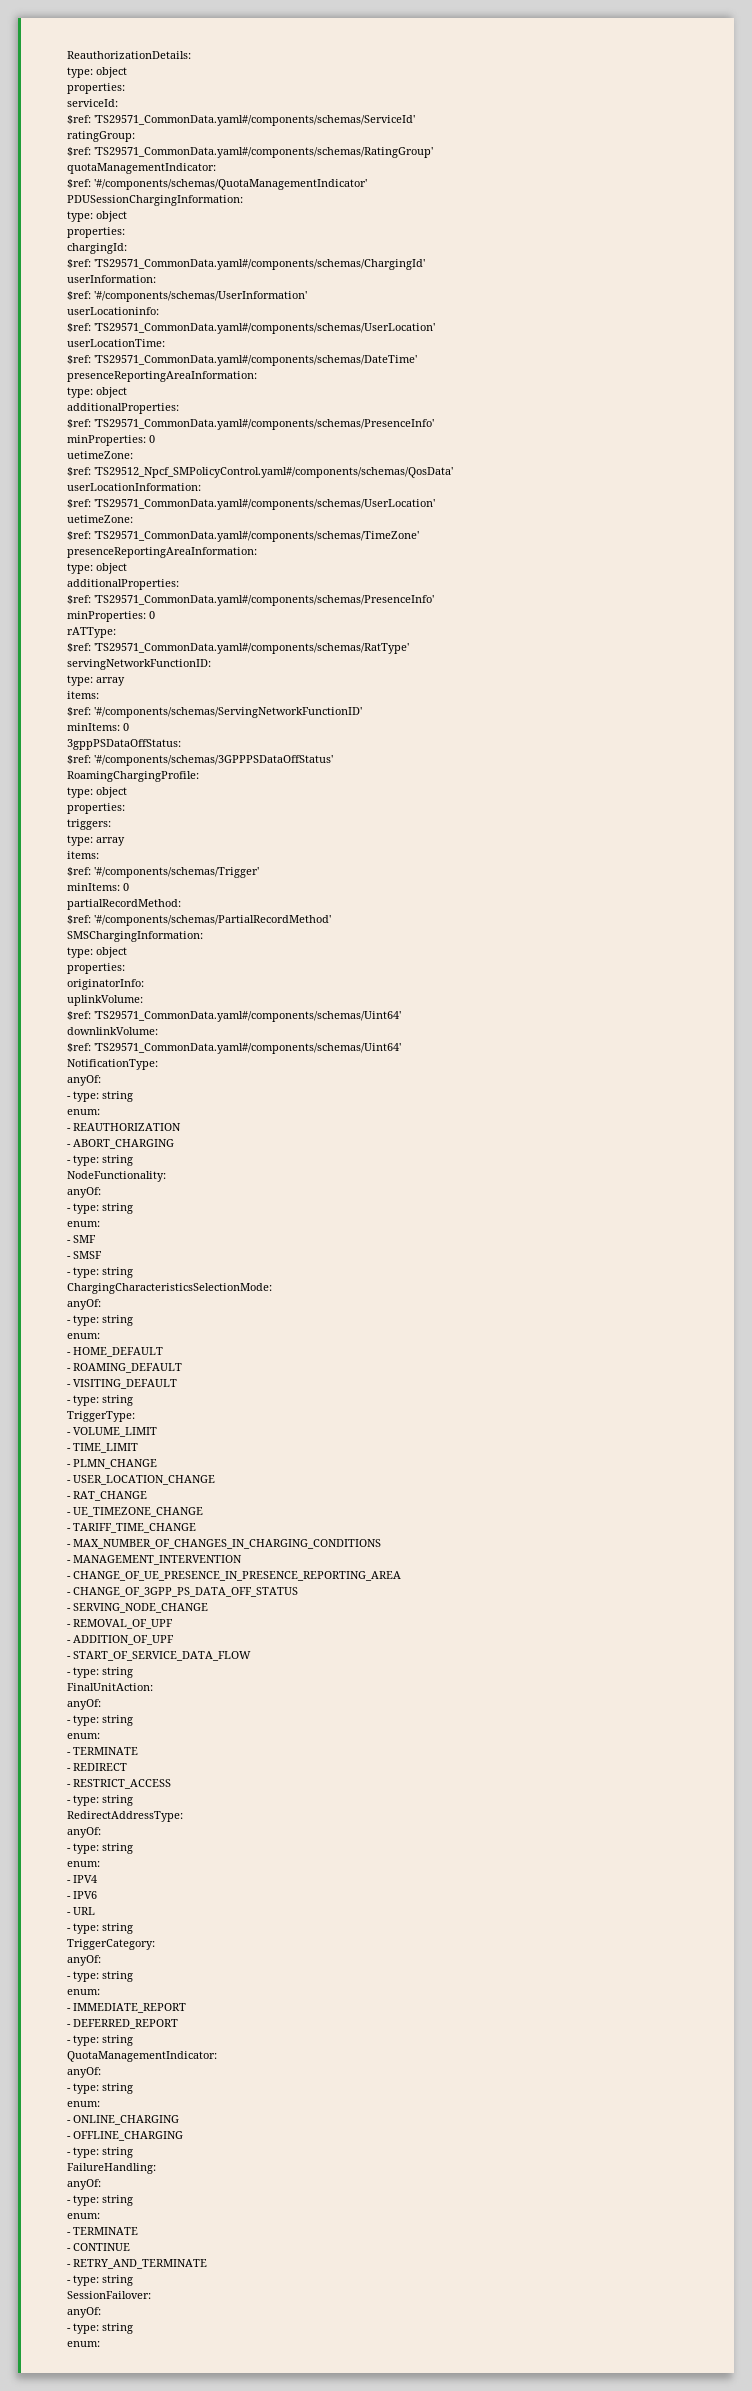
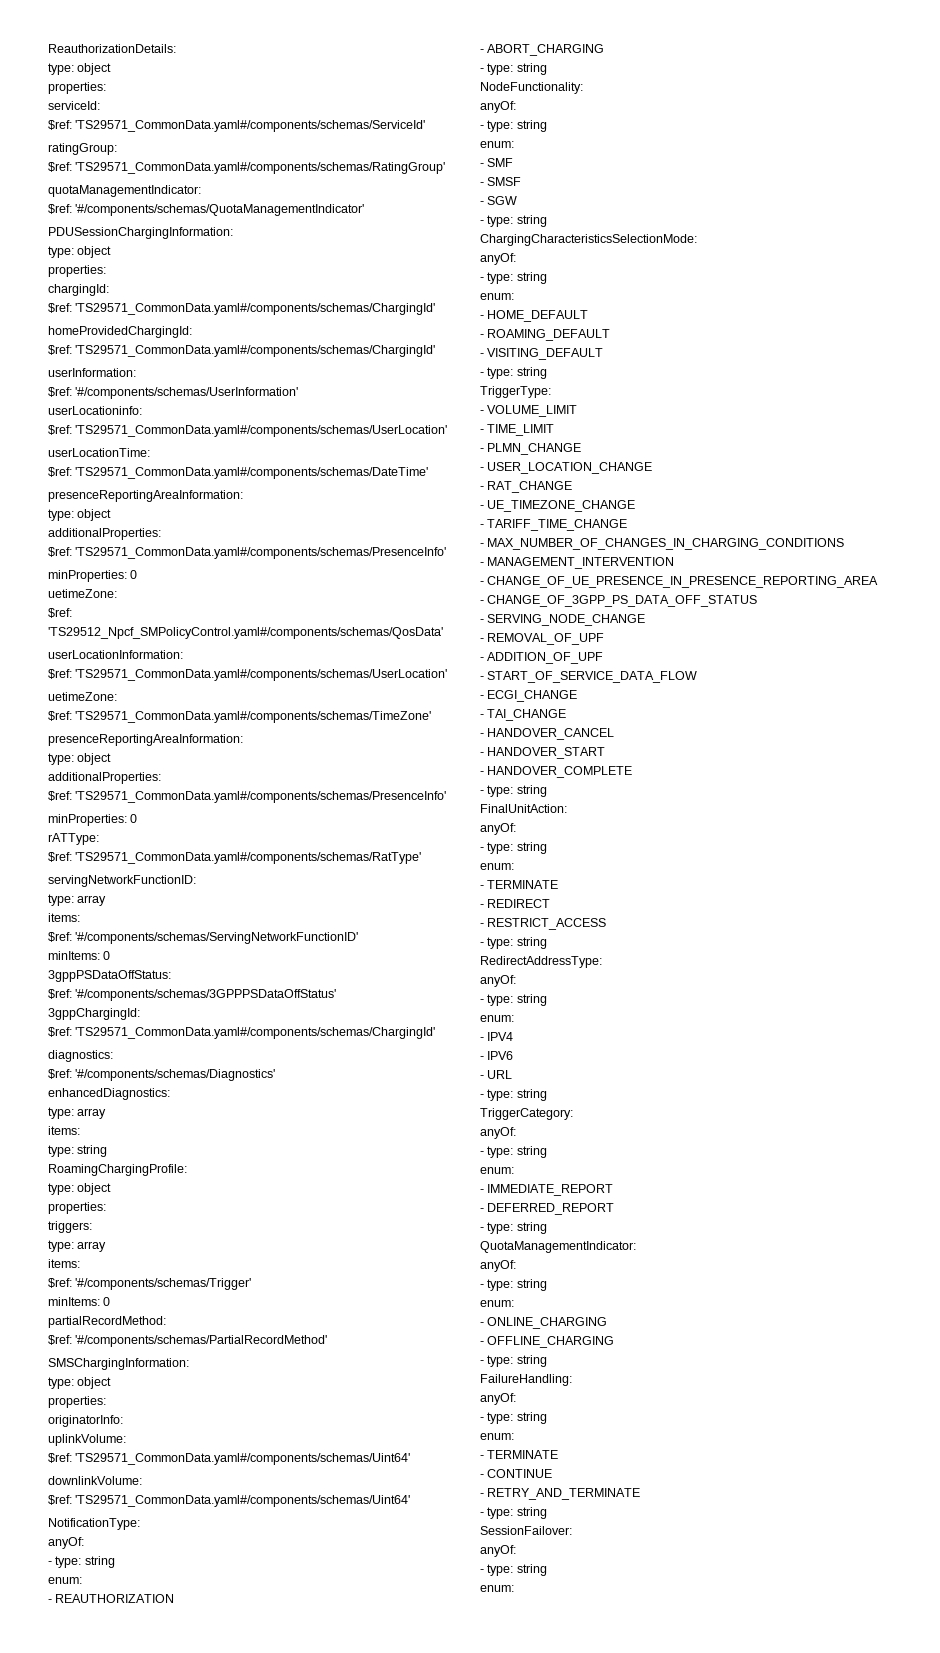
(425, 264) none -> [48,326,192,338] [48,345,436,357] // homeProvidedChargingId: // $ref: 'TS29571_CommonData.yaml#/components/schemas/ChargingId'
(333, 760) none -> [48,1008,140,1020] [48,1027,436,1039] [48,1050,113,1062] [48,1069,276,1081] [48,1088,170,1100] [48,1107,107,1119] [48,1126,80,1135] [48,1145,108,1157] // 3gppChargingId: // $ref: 'TS29571_CommonData.yaml#/components/schemas/ChargingId' // diagnostics: // $ref: '#/components/schemas/Diagnostics' // enhancedDiagnostics: // type: array // items: // type: string
(102, 1255) none -> [480,196,518,205] // - SGW
(251, 1656) none -> [480,690,578,702] [480,709,567,721] [480,728,615,740] [480,747,606,759] [480,766,633,778] // - ECGI_CHANGE // - TAI_CHANGE // - HANDOVER_CANCEL // - HANDOVER_START // - HANDOVER_COMPLETE

